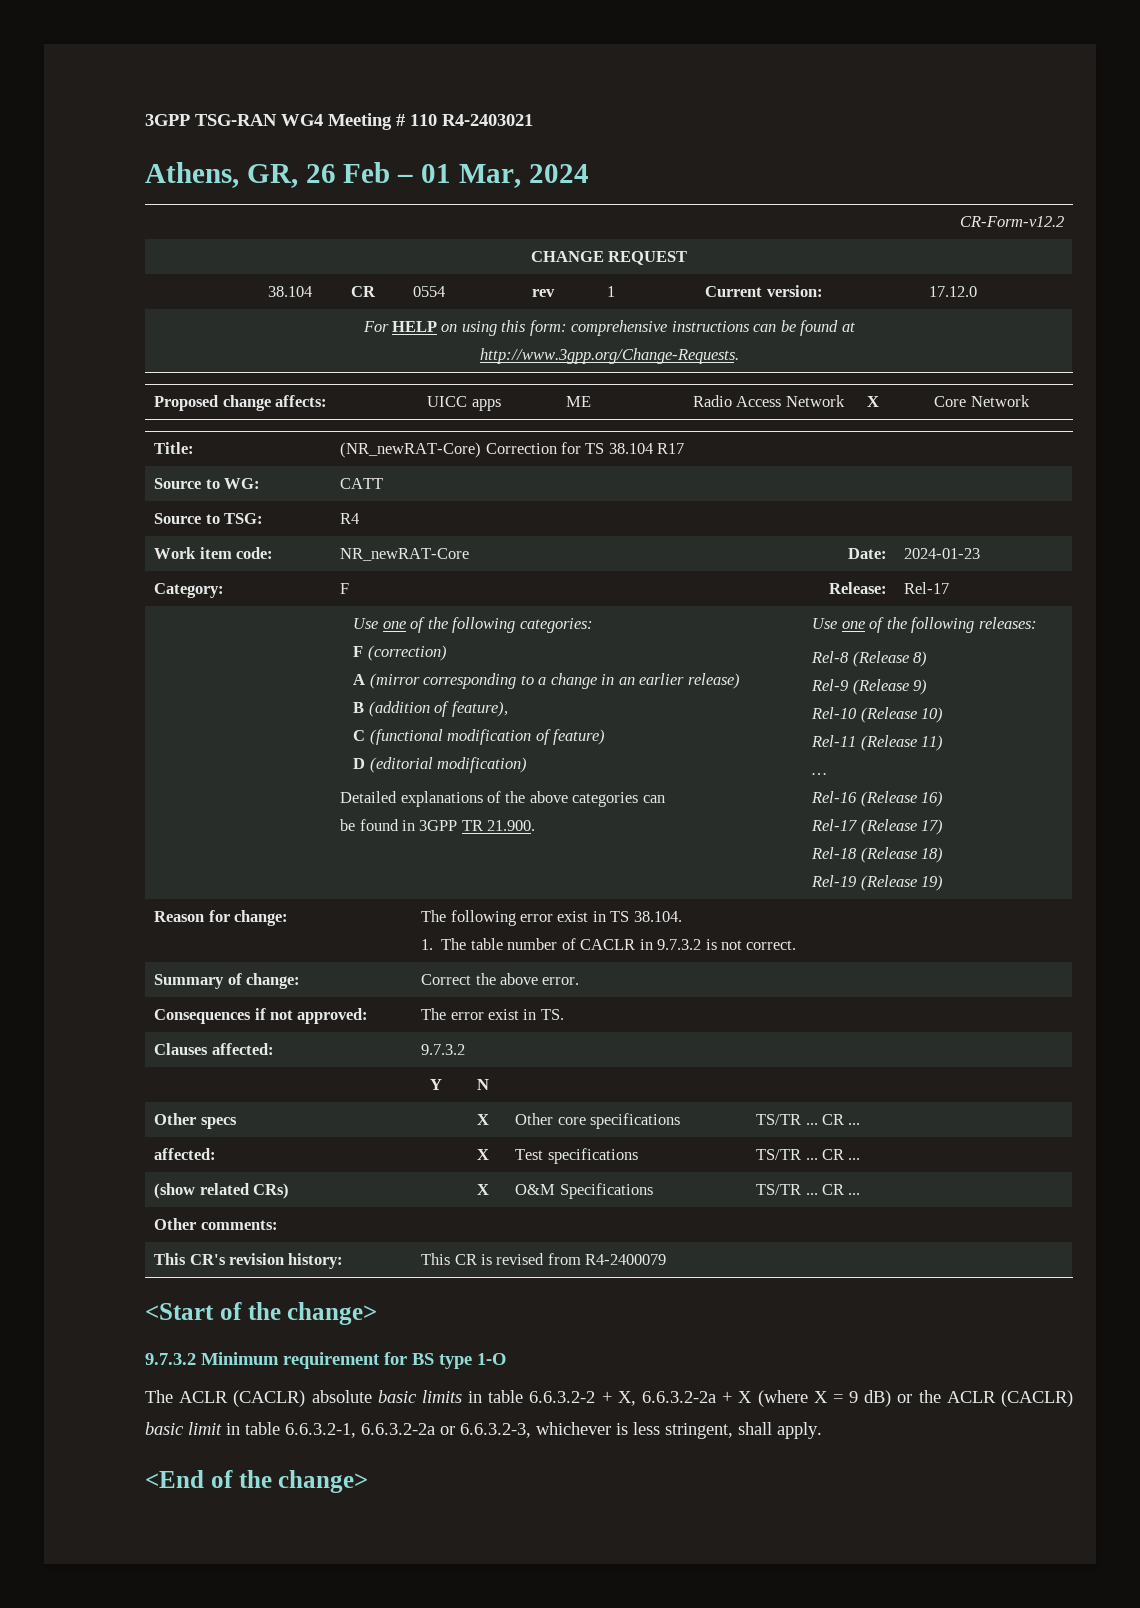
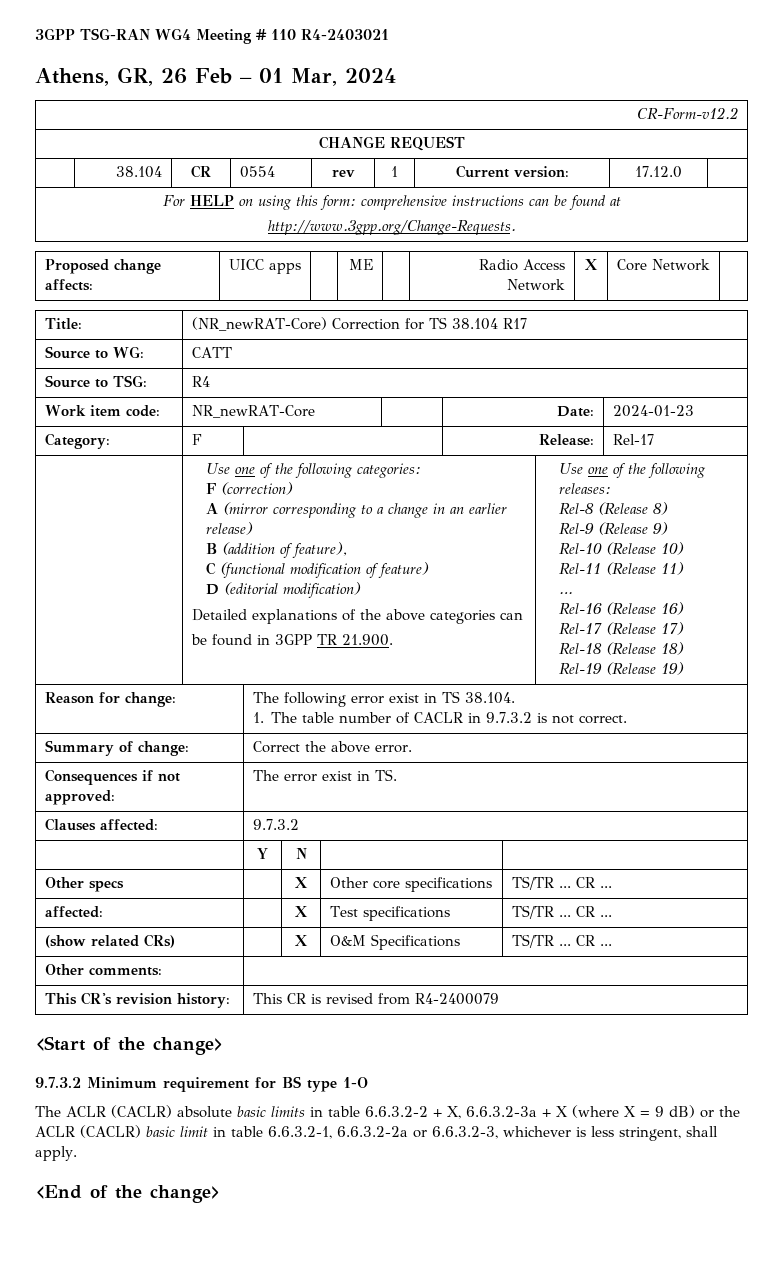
[642,1391,716,1403] 6.6.3.2-2a -> [466,1106,537,1117] 6.6.3.2-3a

